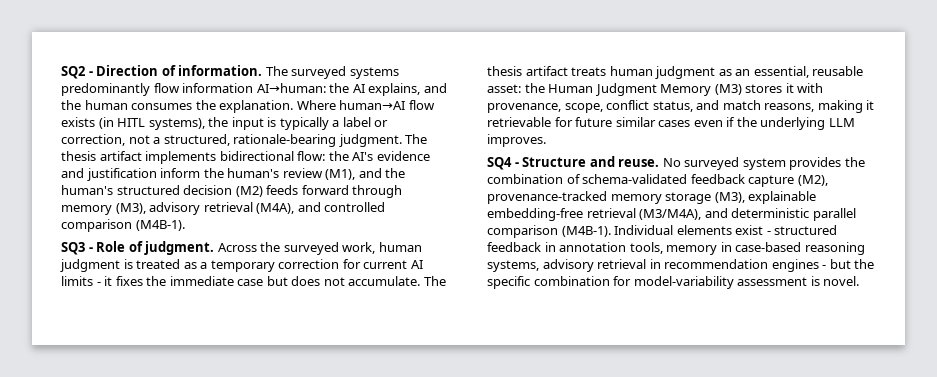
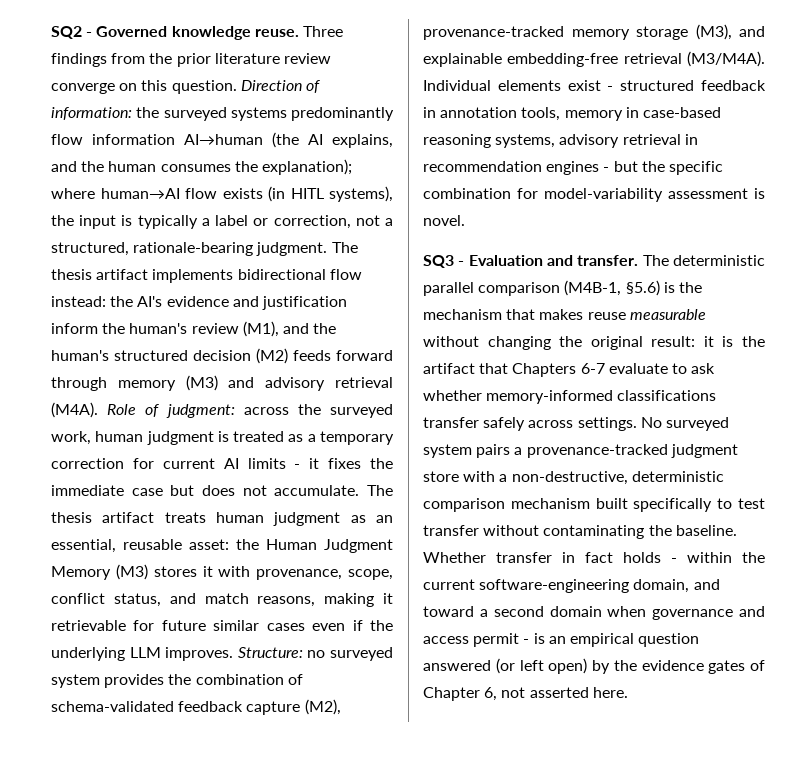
[96,65,288,76] Direction of information. The -> [96,26,343,40] [51,53,331,67] [51,80,320,94] [51,107,160,120] Governed knowledge reuse. Three findings from the prior literature review converge on this question. Direction of information: the
[256,83,350,93] AI→human: the -> [184,132,299,148] AI→human (the
[219,100,336,113] explanation. Where -> [261,159,352,175] [51,188,95,199] explanation); where
[297,151,326,161] flow: -> [329,269,362,280] [51,296,106,307] flow instead:
[115,202,386,215] [61,219,185,232] [61,241,257,255] (M3), advisory retrieval (M4A), and controlled comparison (M4B-1). // SQ3 - Role of judgment. Across -> [185,375,393,391] [51,402,289,418] (M3) and advisory retrieval (M4A). Role of judgment: across
[487,156,681,170] // SQ4 - Structure and reuse. No -> [237,647,326,658] Structure: no
(745, 197) none -> [739,26,765,37] and
[639,208,856,221] [487,225,611,238] (M3/M4A), and deterministic parallel comparison (M4B-1). -> [687,51,765,67] (M3/M4A).
(860, 281) none -> [423,255,765,268] [423,280,702,296] [423,309,706,320] [423,336,765,350] [423,363,716,377] [423,390,717,404] [423,417,729,431] [423,444,738,458] [423,471,724,485] [423,498,765,512] [423,525,737,539] [423,552,765,563] [423,579,720,593] [423,606,765,620] [423,633,700,647] [423,658,765,674] [423,687,628,701] // SQ3 - Evaluation and transfer. The deterministic parallel comparison (M4B-1, §5.6) is the mechanism that makes reuse measurable without changing the original result: it is the artifact that Chapters 6-7 evaluate to ask whether memory-informed classifications transfer safely across settings. No surveyed system pairs a provenance-tracked judgment store with a non-destructive, deterministic comparison mechanism built specifically to test transfer without contaminating the baseline. Whether transfer in fact holds - within the current software-engineering domain, and toward a second domain when governance and access permit - is an empirical question answered (or left open) by the evidence gates of Chapter 6, not asserted here.

